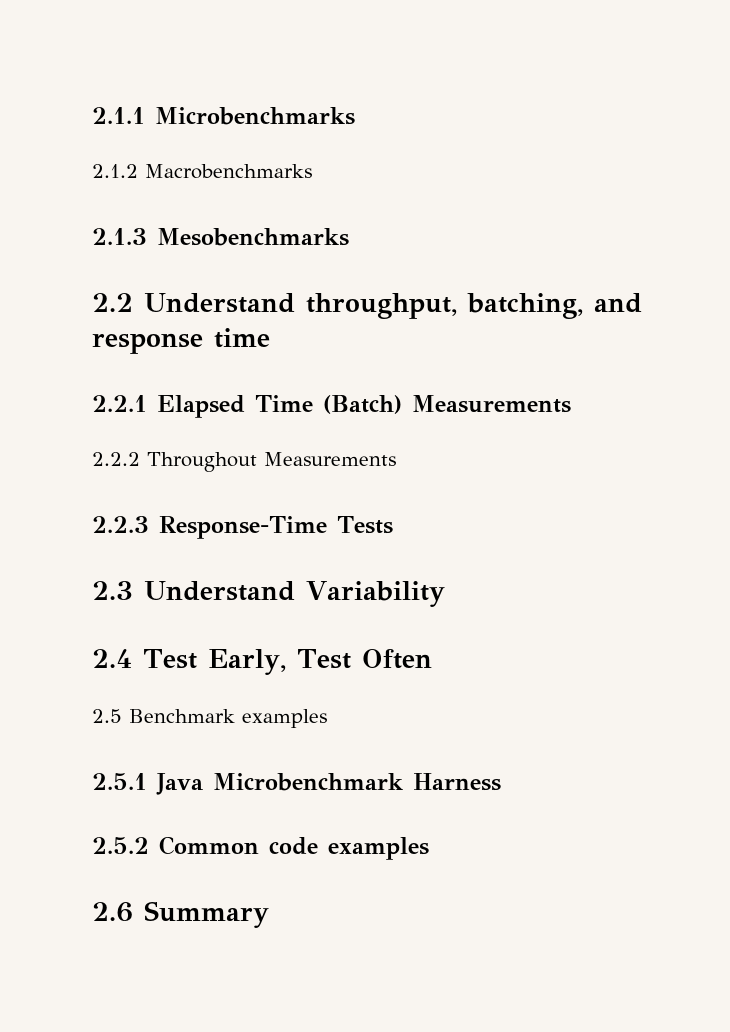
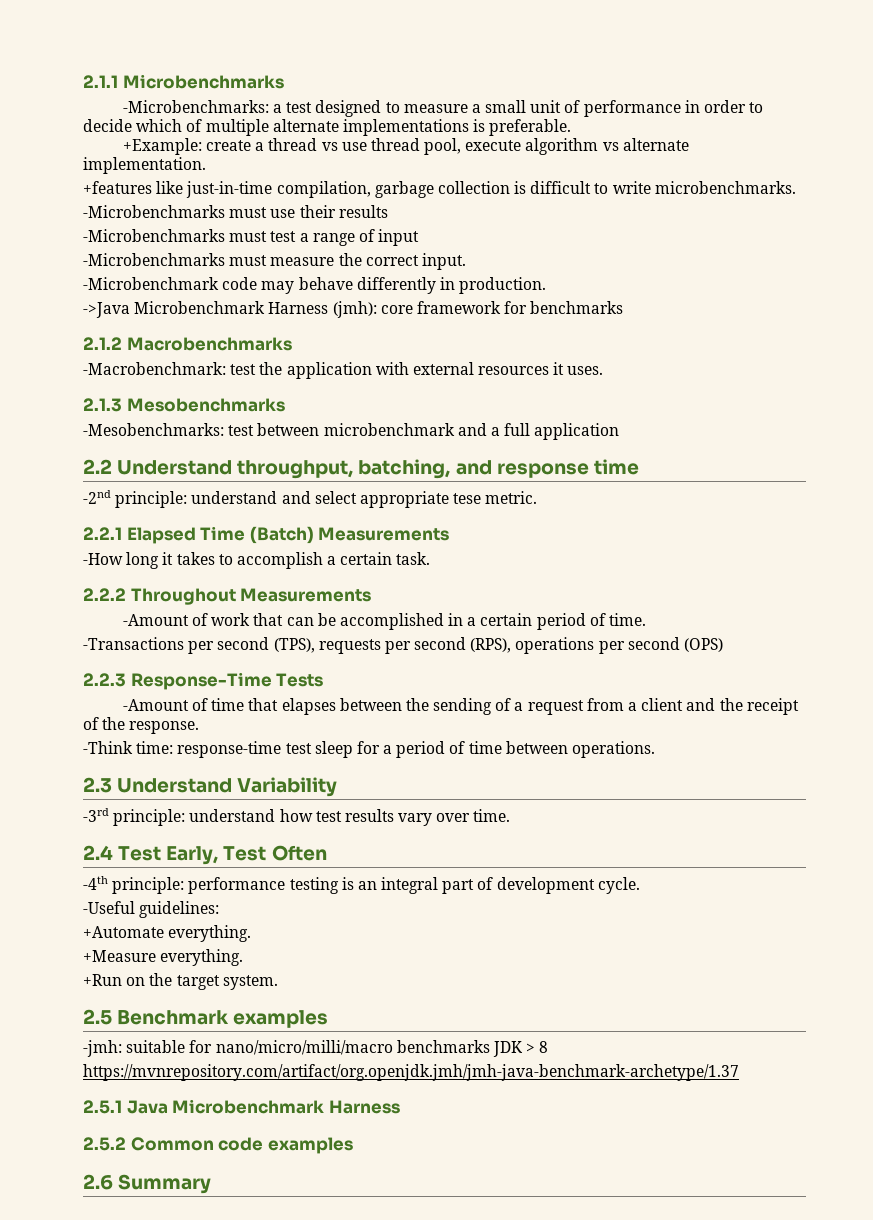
[92,164,312,179] [92,228,349,246] 2.1.2 Macrobenchmarks // 2.1.3 Mesobenchmarks -> [122,100,764,117] [83,119,572,136] [122,138,689,155] [83,157,206,174] [83,181,796,198] [83,205,388,218] [83,229,420,246] [83,253,466,270] [83,277,547,294] [83,301,624,318] [83,337,292,351] [83,362,604,379] [83,398,285,412] [83,423,620,440] -Microbenchmarks: a test designed to measure a small unit of performance in order to decide which of multiple alternate implementations is preferable. // +Example: create a thread vs use thread pool, execute algorithm vs alternate implementation. // +features like just-in-time compilation, garbage collection is difficult to write microbenchmarks. // -Microbenchmarks must use their results // -Microbenchmarks must test a range of input // -Microbenchmarks must measure the correct input. // -Microbenchmark code may behave differently in production. // ->Java Microbenchmark Harness (jmh): core framework for benchmarks // 2.1.2 Macrobenchmarks // -Macrobenchmark: test the application with external resources it uses. // 2.1.3 Mesobenchmarks // -Mesobenchmarks: test between microbenchmark and a full application
(270, 338) none -> [83,490,538,508] // -2nd principle: understand and select appropriate tese metric.
[92,452,396,472] [92,516,393,539] [92,581,445,607] 2.2.2 Throughout Measurements // 2.2.3 Response-Time Tests // 2.3 Understand Variability -> [83,552,431,569] [83,588,372,605] [122,613,647,630] [83,637,724,654] [83,672,324,690] [122,698,799,715] [83,717,200,734] [83,741,656,758] [83,777,338,797] [83,808,511,826] -How long it takes to accomplish a certain task. // 2.2.2 Throughout Measurements // -Amount of work that can be accomplished in a certain period of time. // -Transactions per second (TPS), requests per second (RPS), operations per second (OPS) // 2.2.3 Response-Time Tests // -Amount of time that elapses between the sending of a request from a client and the receipt of the response. // -Think time: response-time test sleep for a period of time between operations. // 2.3 Understand Variability // -3rd principle: understand how test results vary over time.
[92,709,327,728] 2.5 Benchmark examples -> [83,876,640,894] [83,901,220,918] [83,925,252,942] [83,949,244,966] [83,973,278,990] [83,1009,329,1028] [83,1040,549,1057] [83,1064,739,1081] -4th principle: performance testing is an integral part of development cycle. // -Useful guidelines: // +Automate everything. // +Measure everything. // +Run on the target system. // 2.5 Benchmark examples // -jmh: suitable for nano/micro/milli/macro benchmarks JDK > 8 // https://mvnrepository.com/artifact/org.openjdk.jmh/jmh-java-benchmark-archetype/1.37

